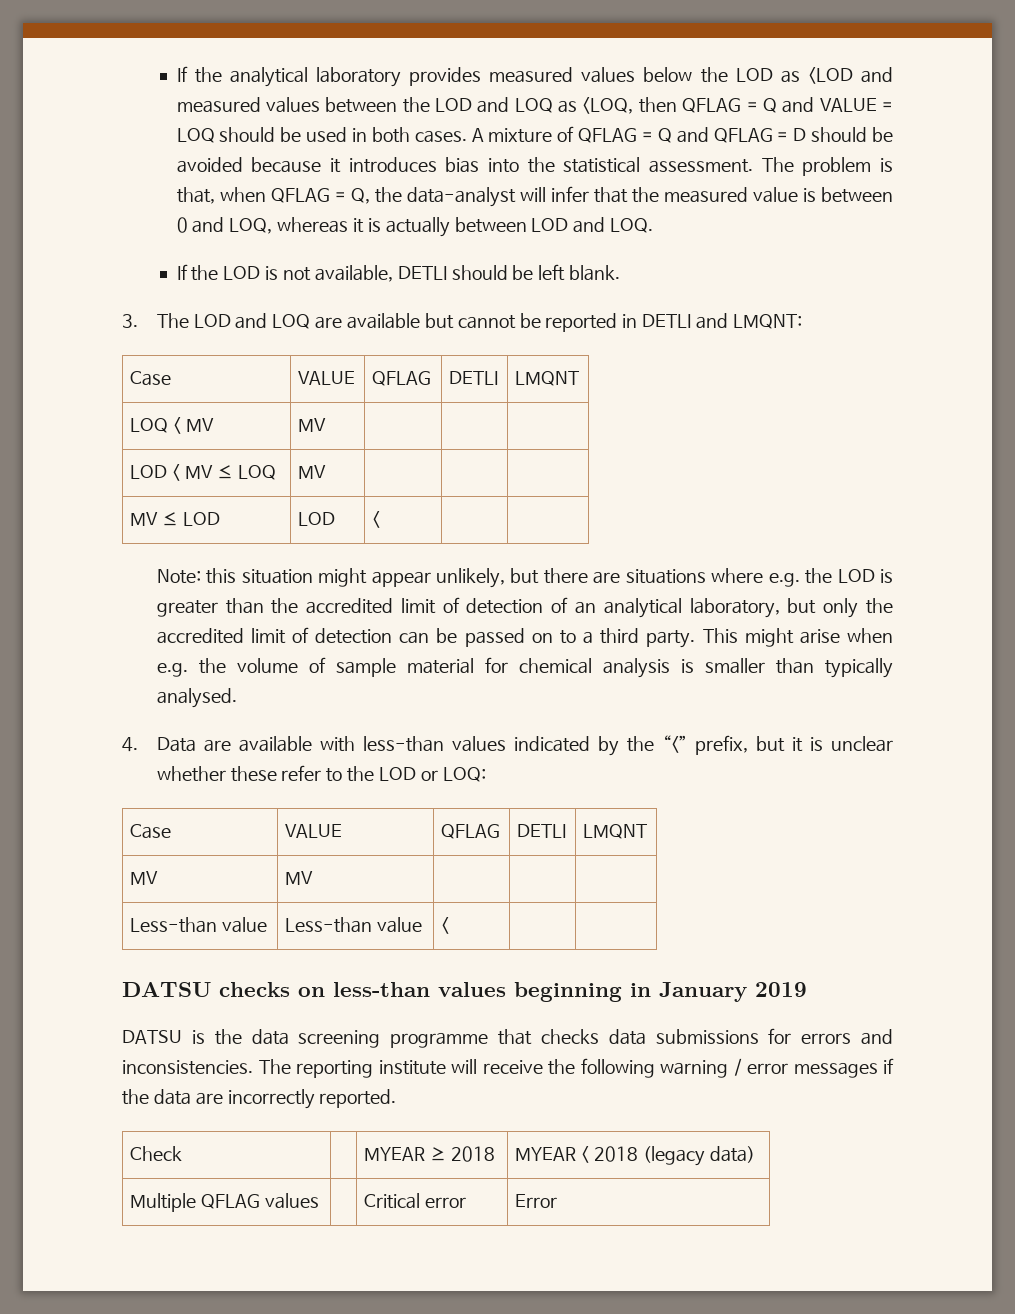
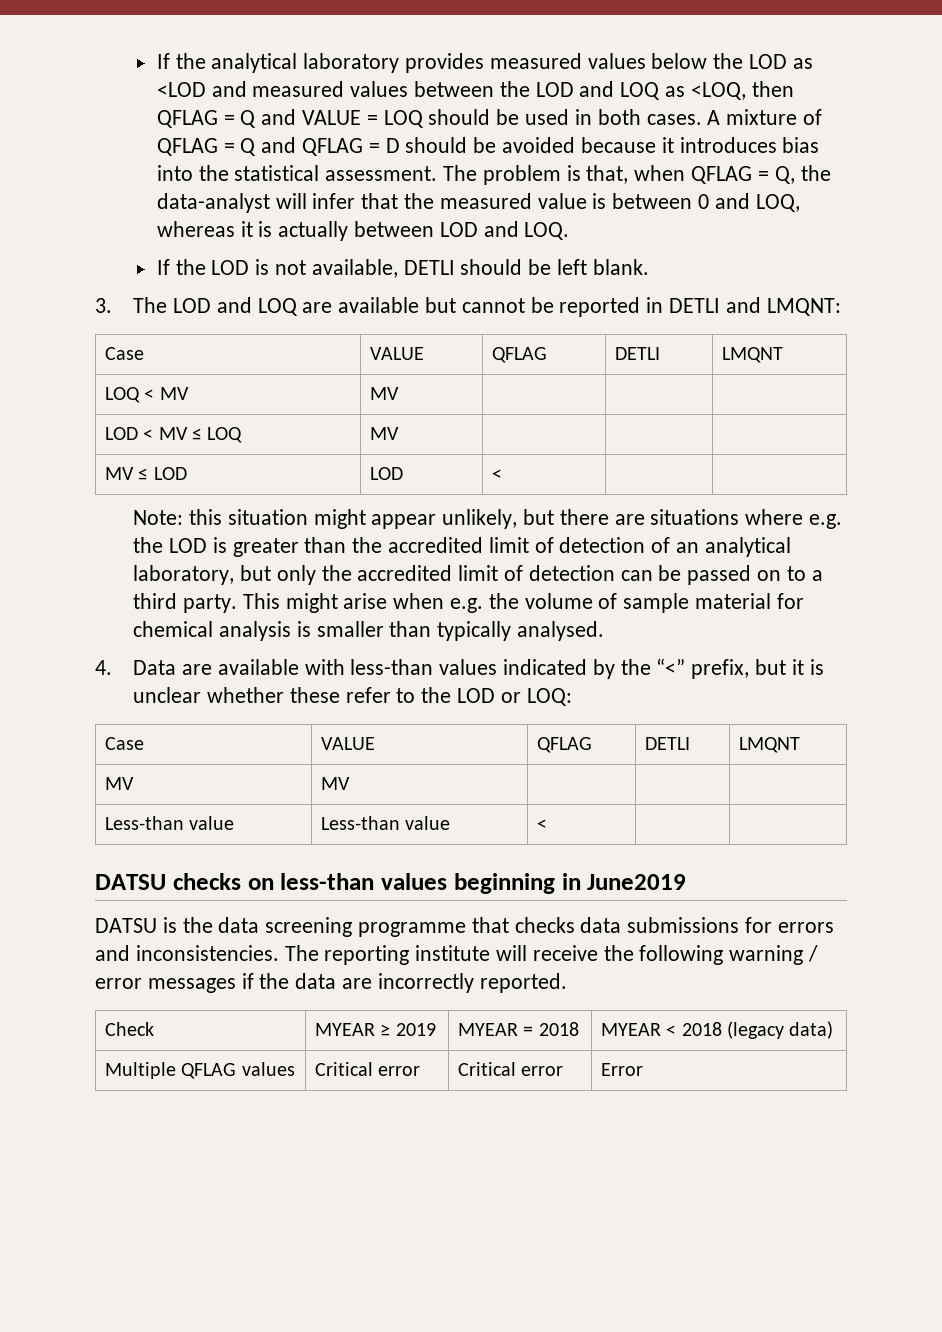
[659,982,807,1002] January 2019 -> [587,874,687,890] June2019
[364,1147,447,1161] | MYEAR ≥ -> [314,1023,436,1036] [457,1023,534,1036] MYEAR ≥ 2019 | MYEAR =
(319, 1201) none -> [314,1062,421,1076] Critical error

